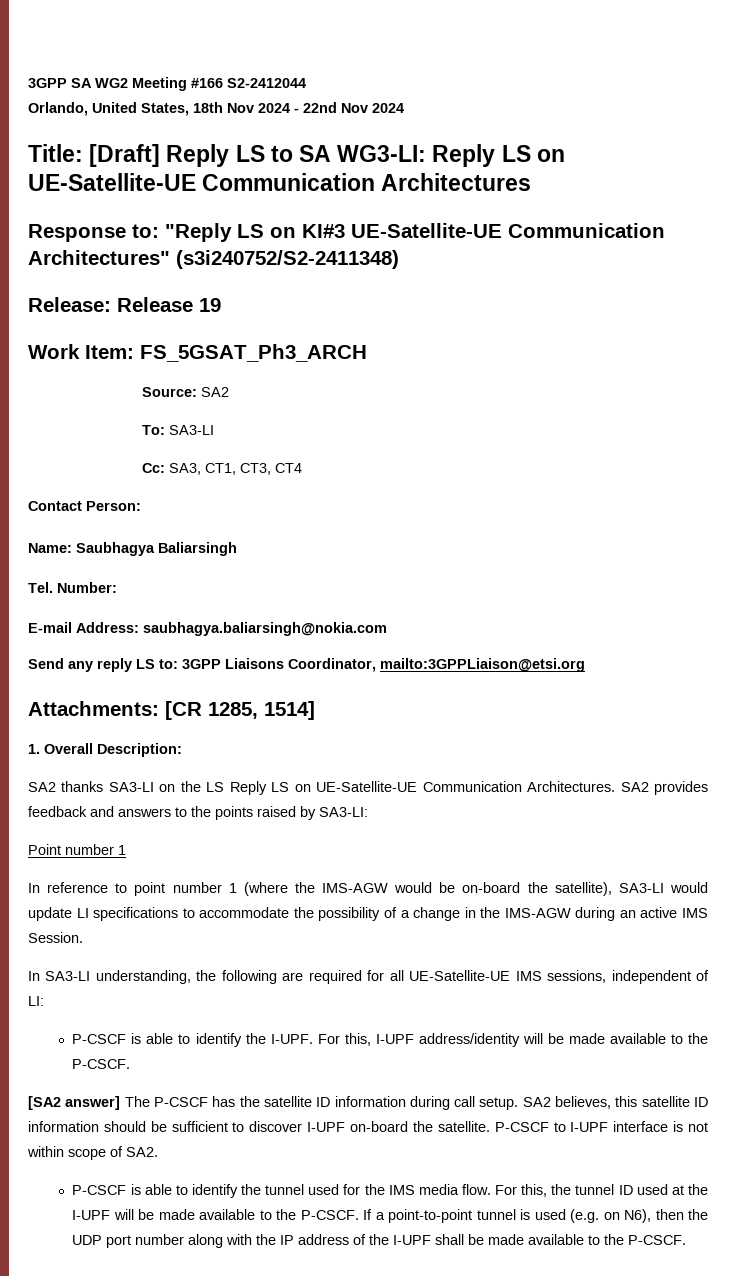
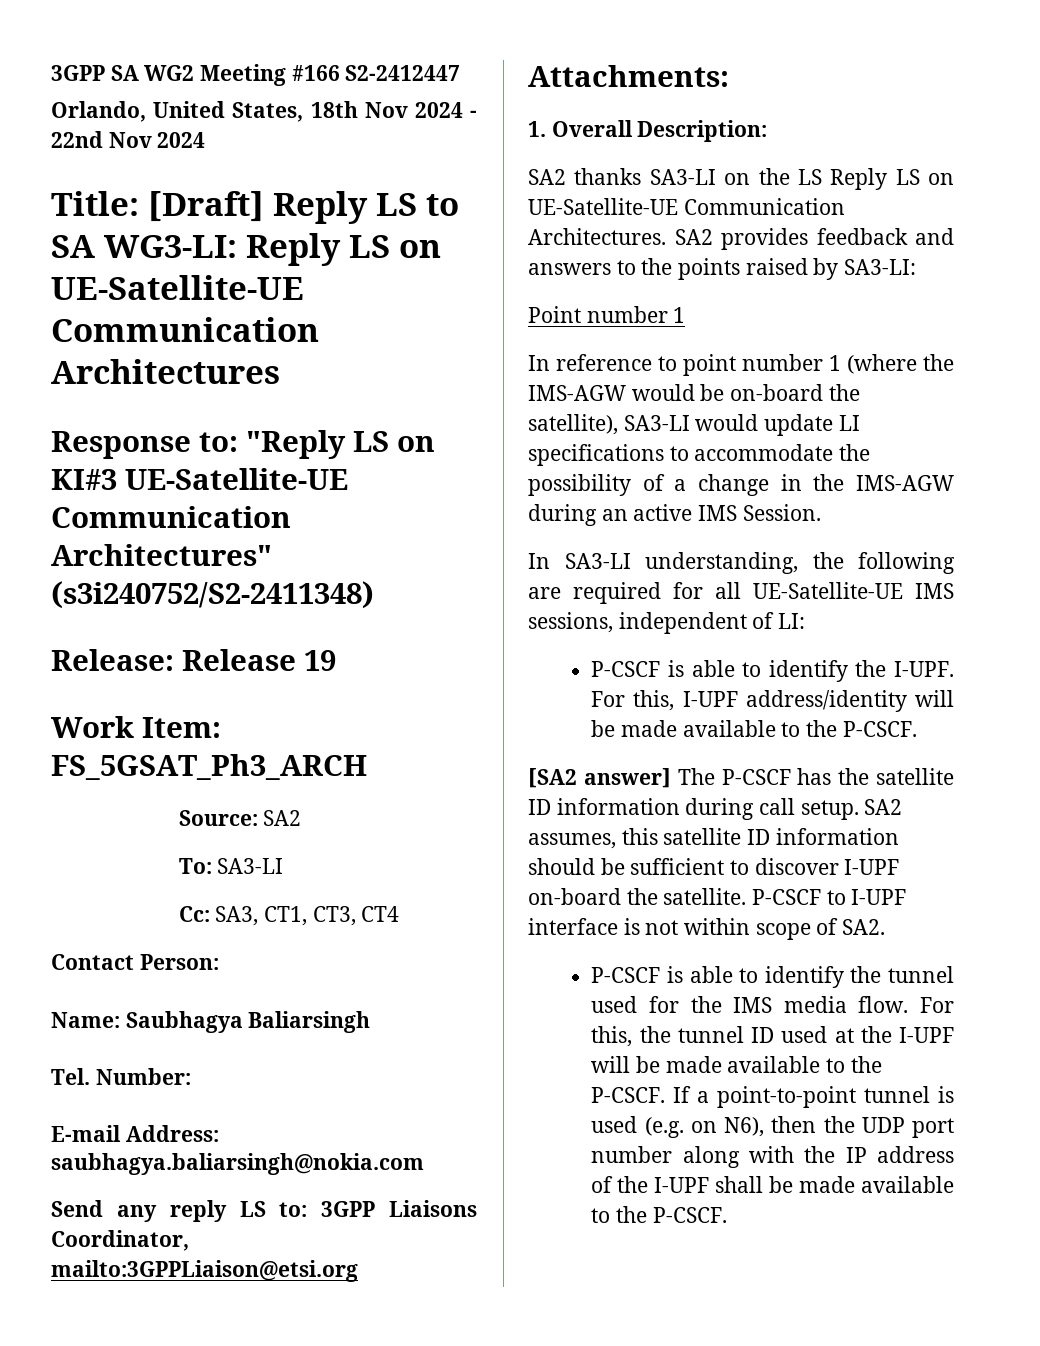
[227,78,306,88] S2-2412044 -> [345,65,461,81] S2-2412447
[165,701,315,720] [CR 1285, 1514] -> (729, 76) none
[555,1096,612,1109] believes, -> [528,833,616,849] assumes,

